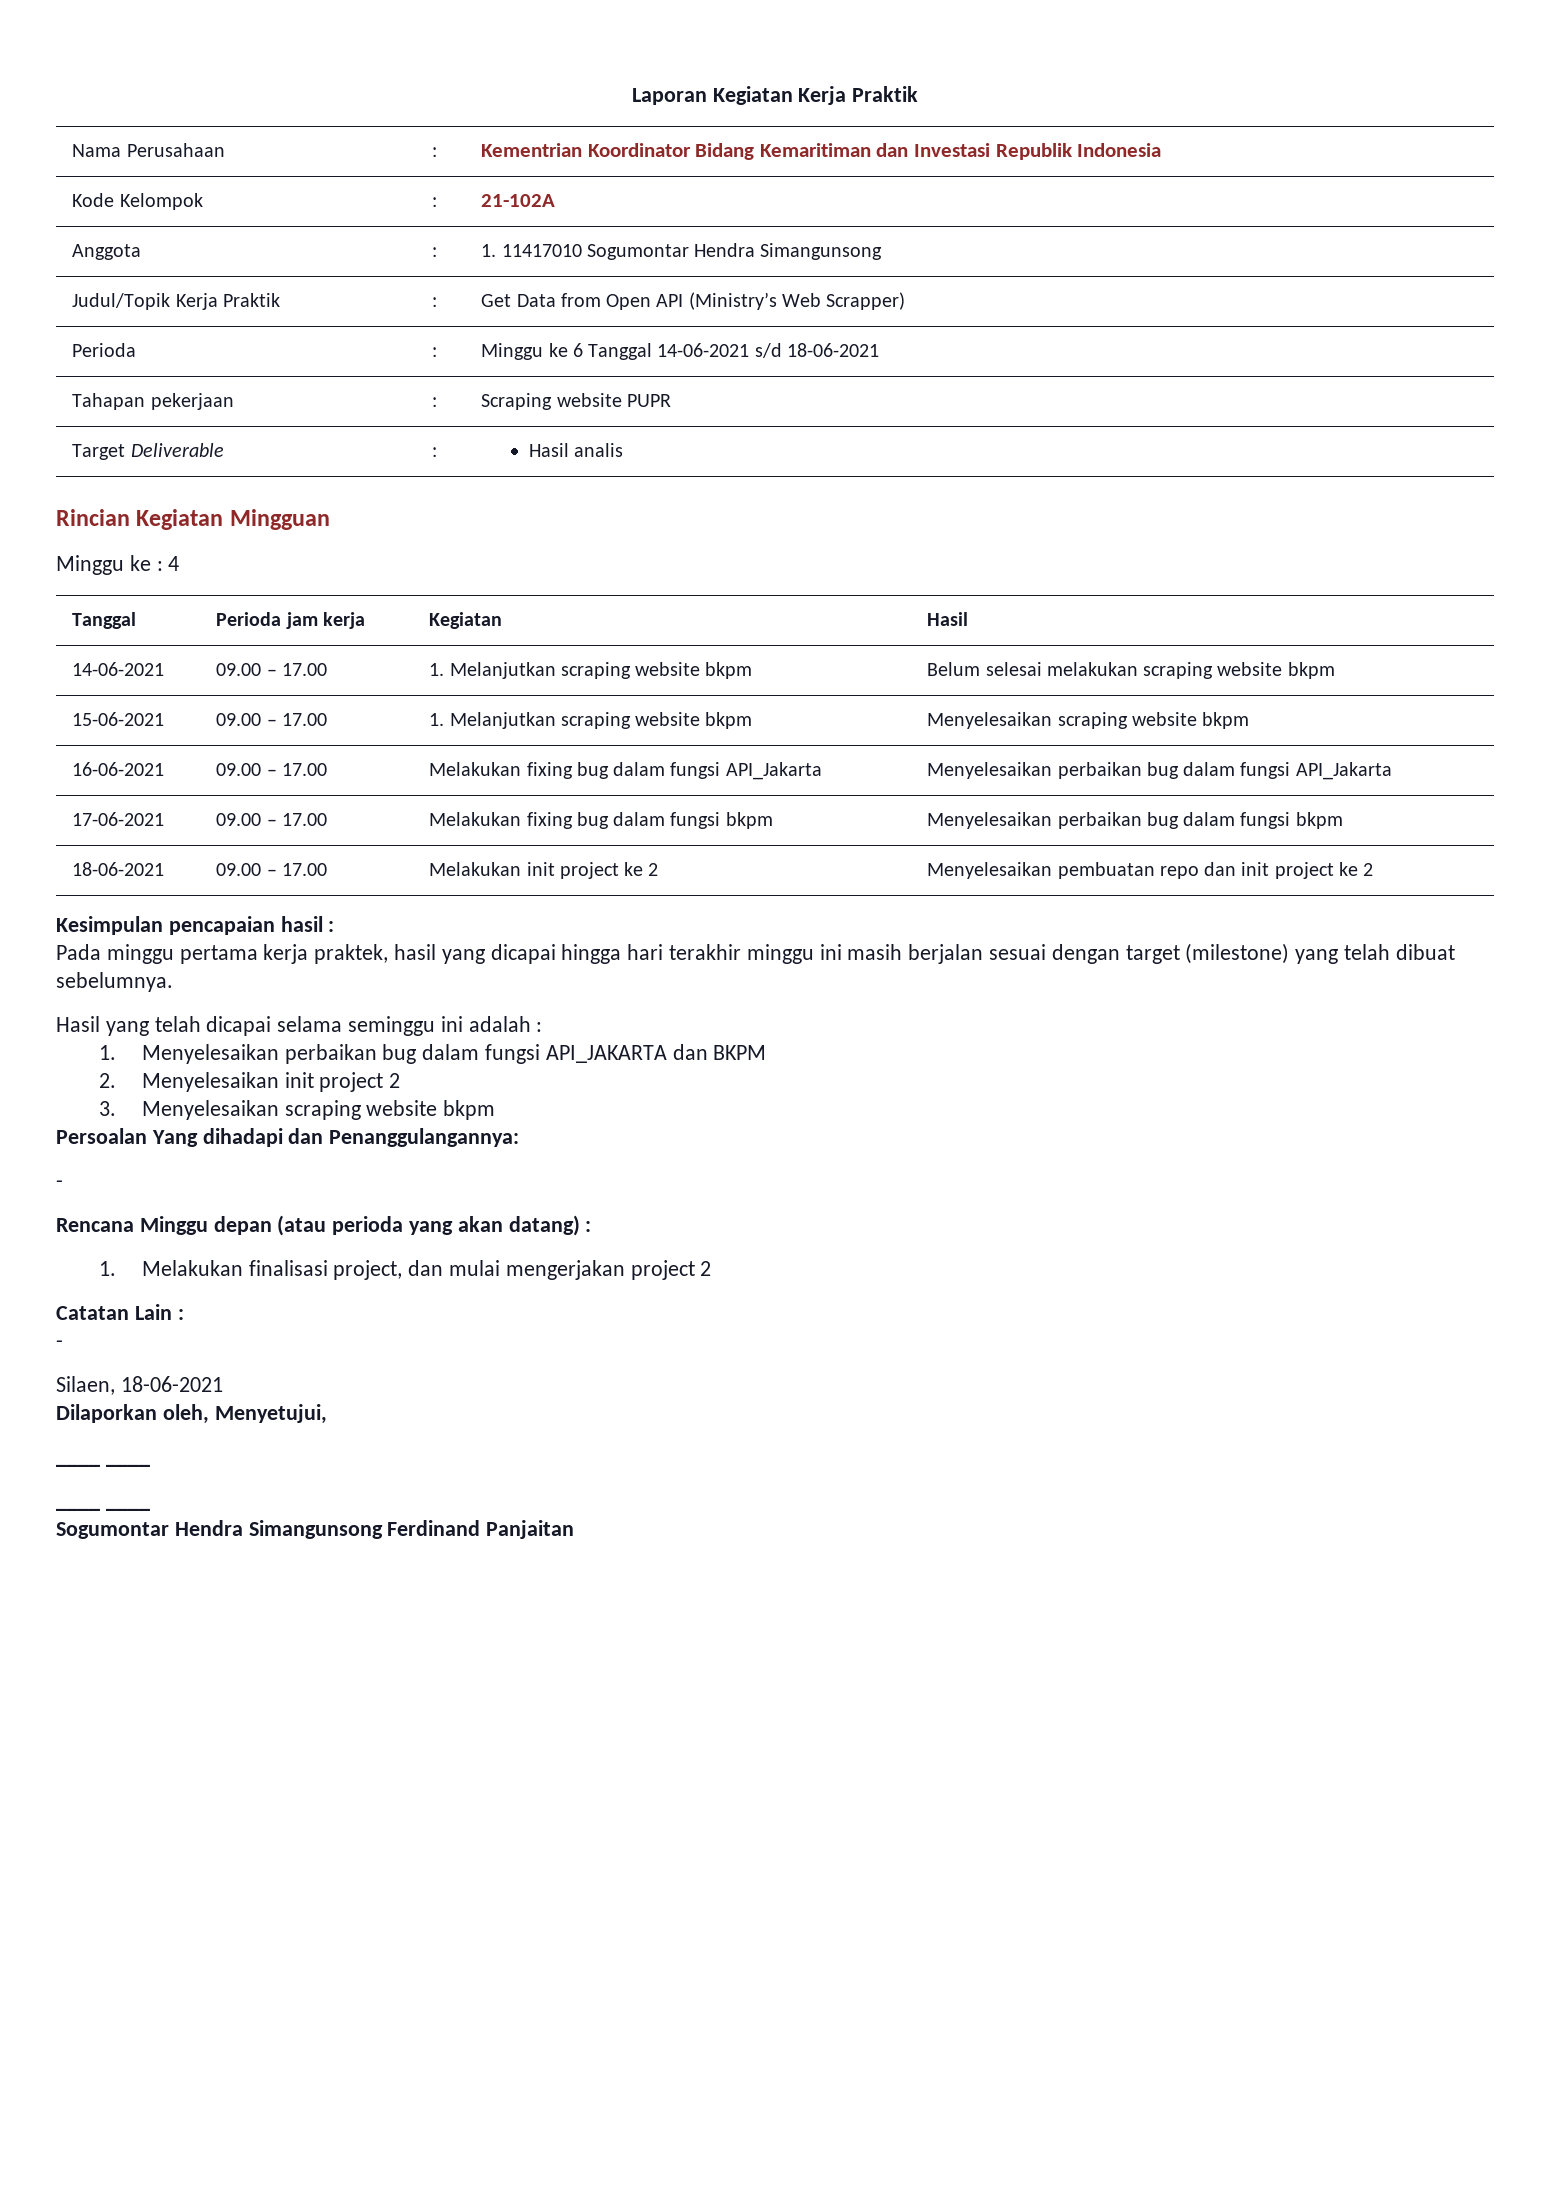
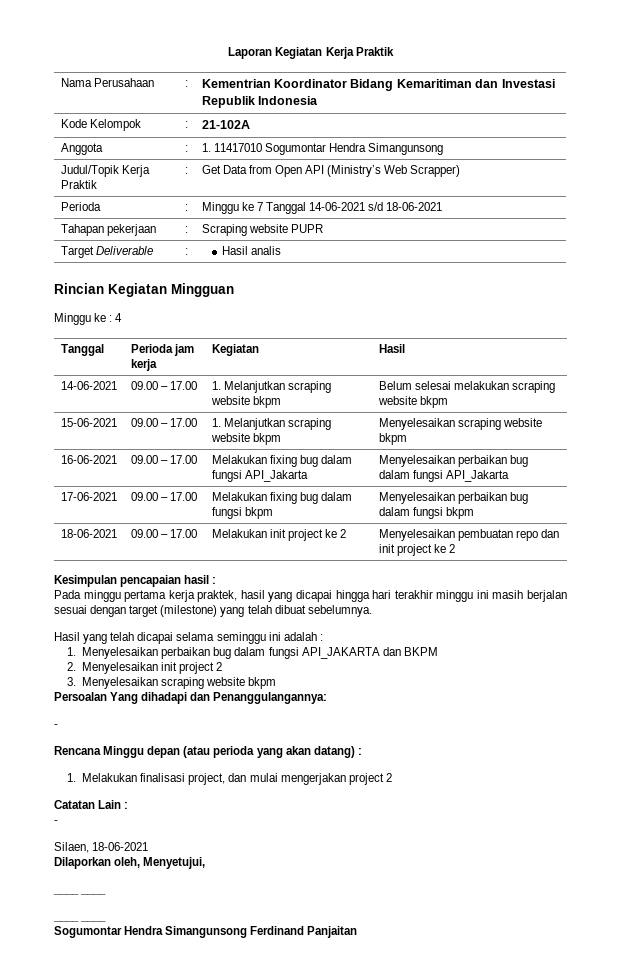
[572,343,583,357] 6 -> [256,202,263,211] 7

